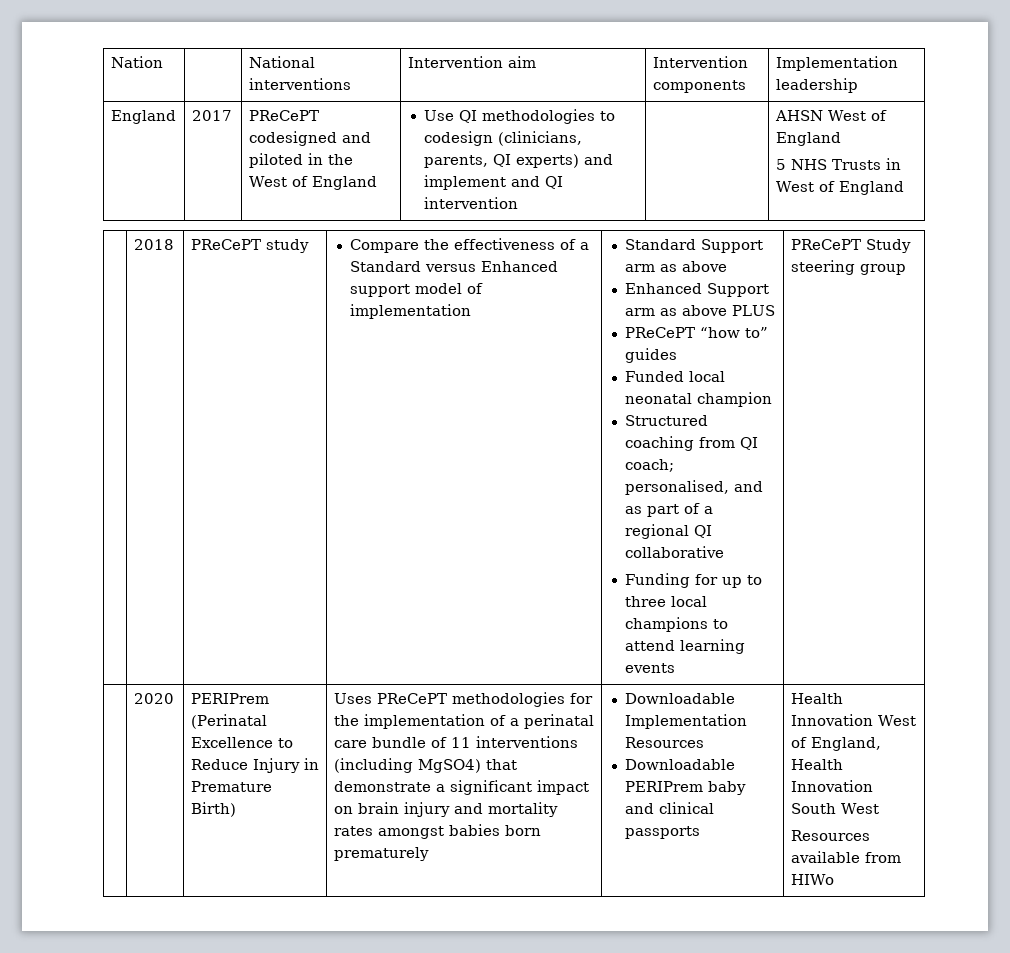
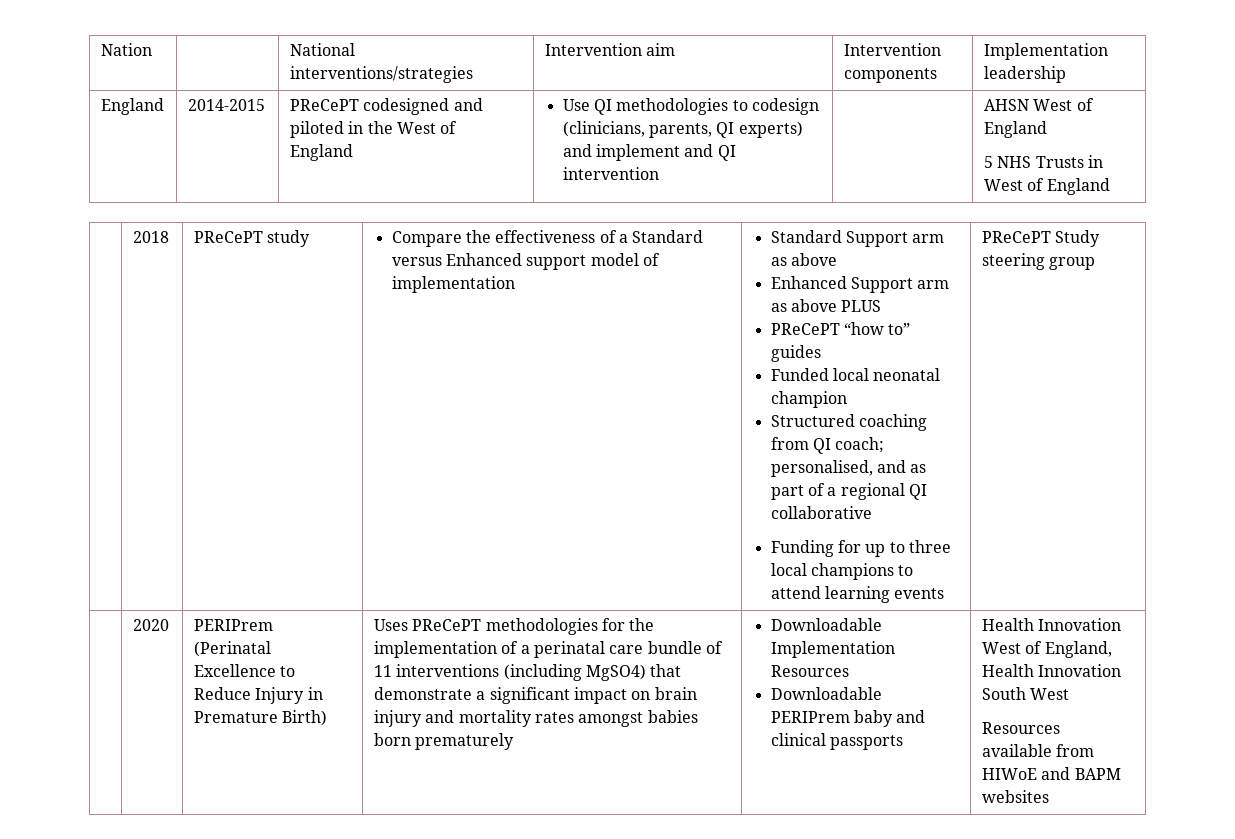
[248,78,351,90] interventions -> [289,66,473,83] interventions/strategies
[191,110,232,121] 2017 -> [187,99,265,111] 2014-2015
[790,874,834,885] HIWo -> [981,767,1121,780] [981,790,1049,803] HIWoE and BAPM websites

